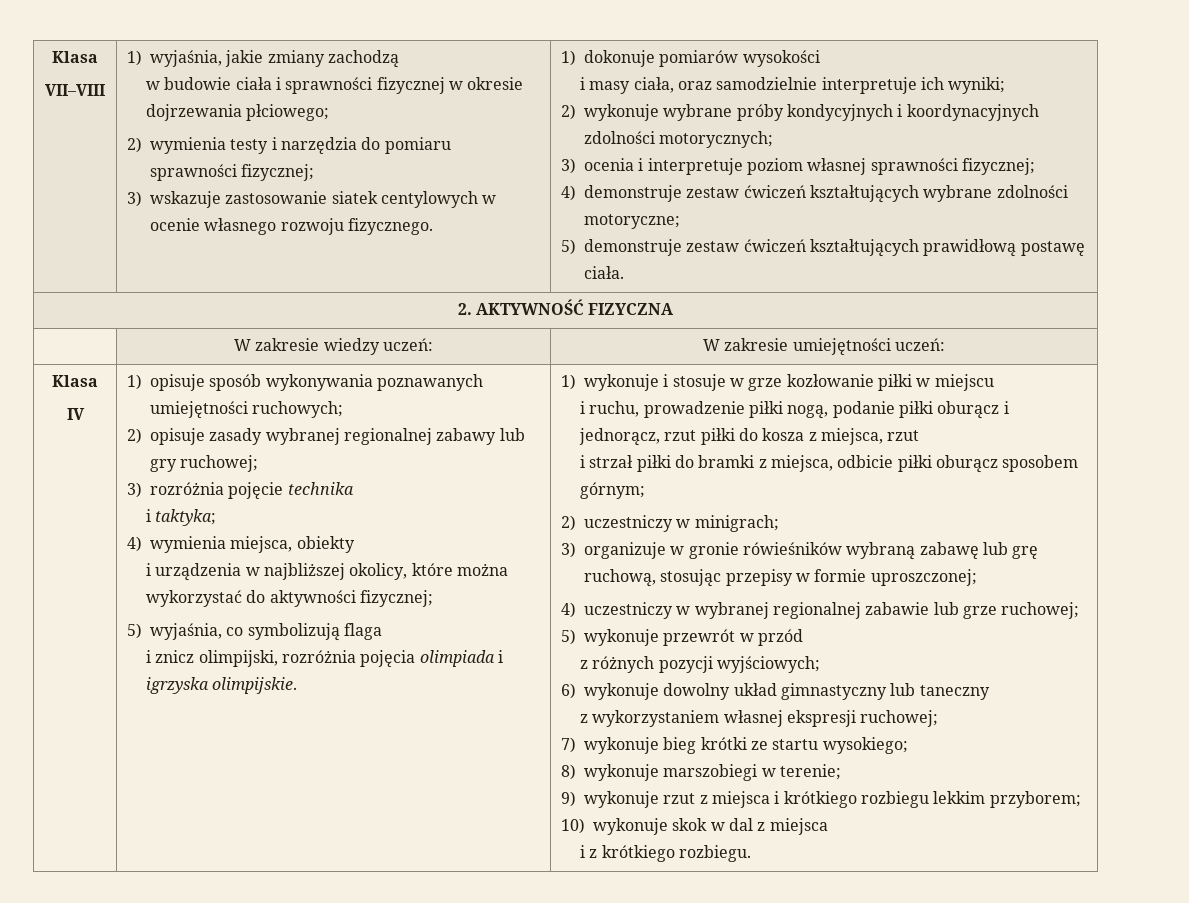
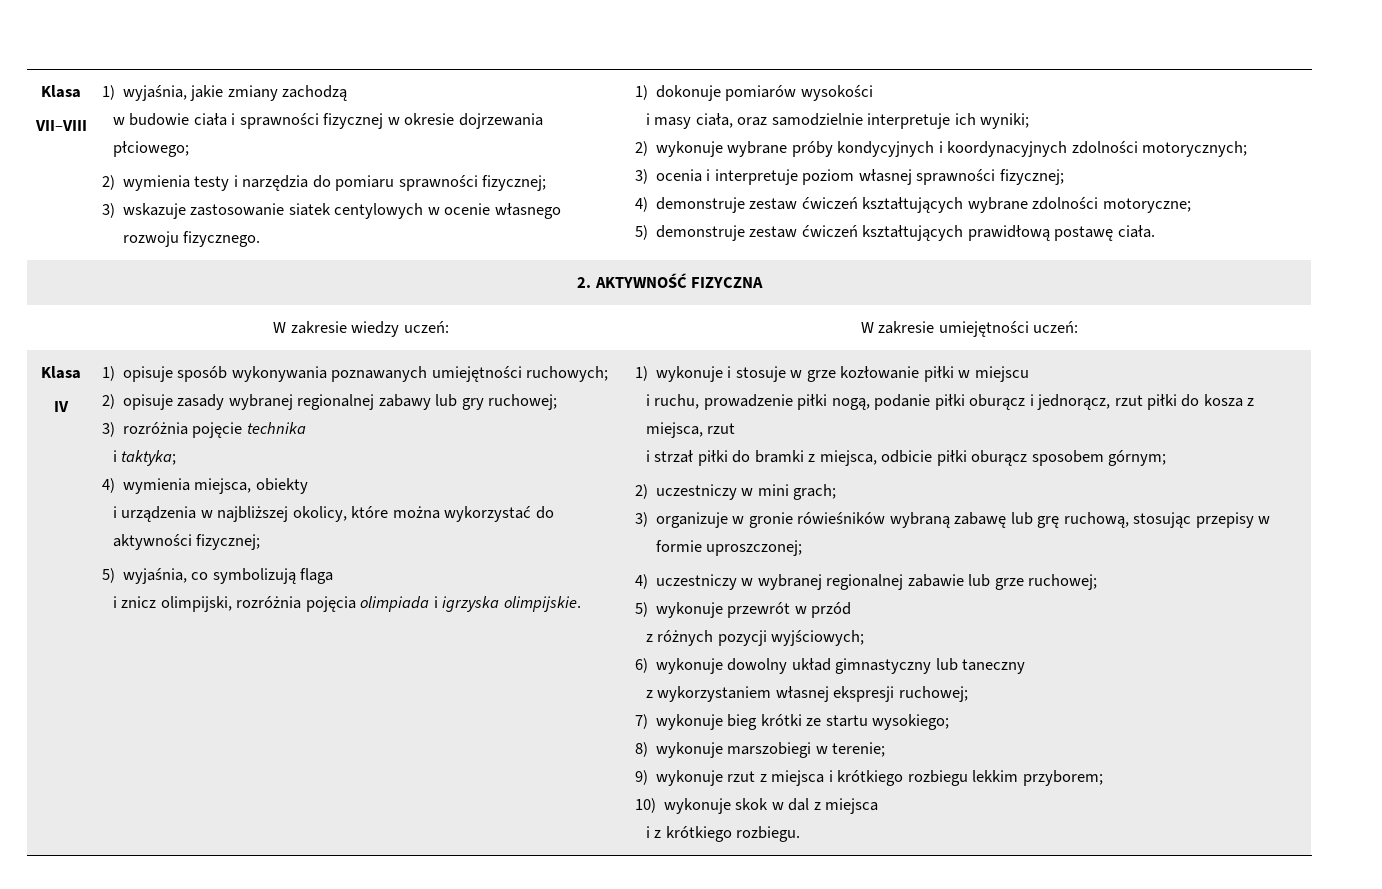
[694,515,779,532] minigrach; -> [757,484,837,500] mini grach;

